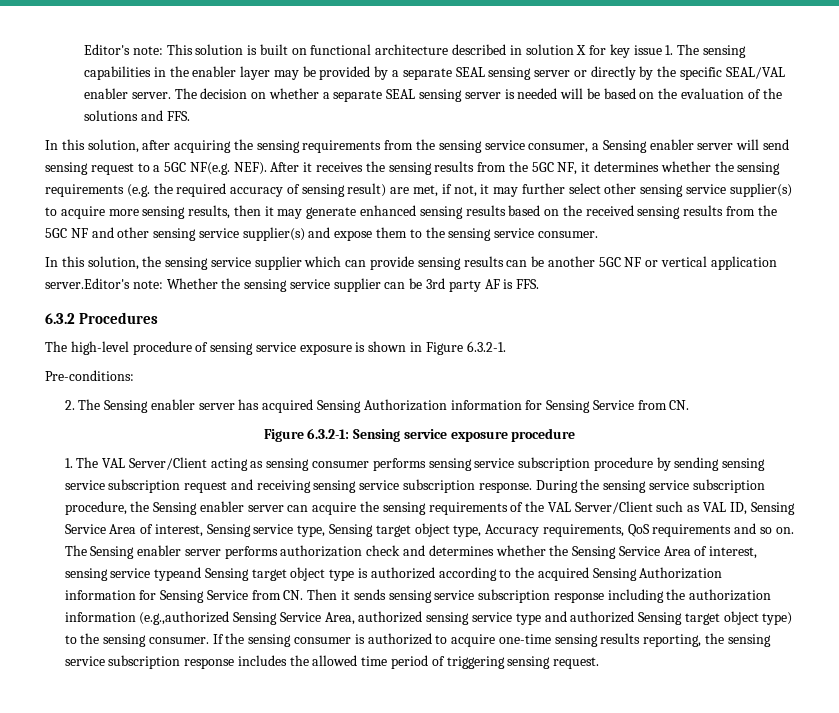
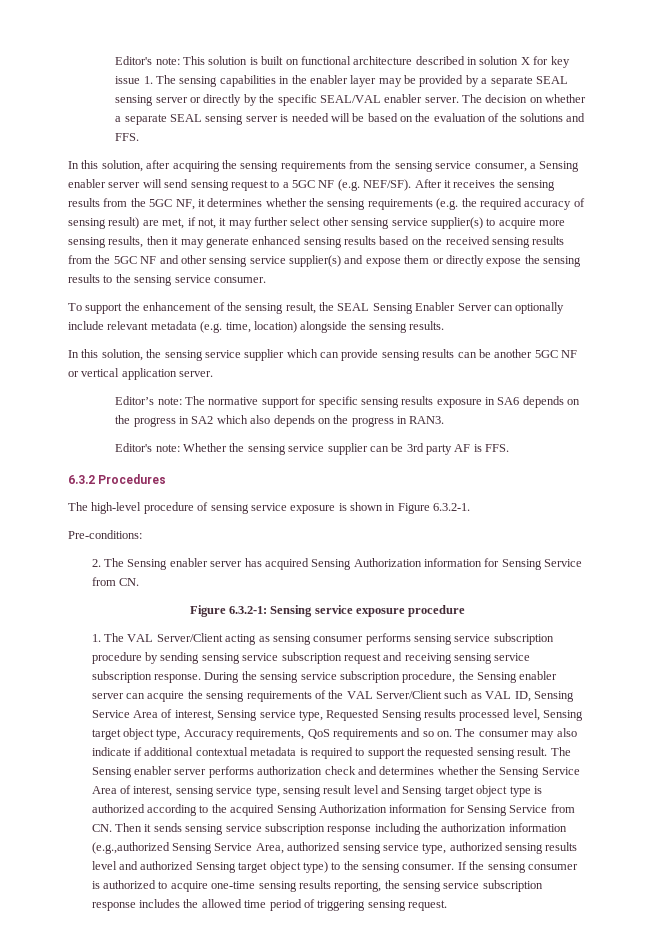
[189,162,267,175] NF(e.g. NEF). -> [318,179,412,191] NF (e.g. NEF/SF).
(408, 232) none -> [432,255,581,267] [68,274,100,283] or directly expose the sensing results
(598, 234) none -> [68,302,565,314] [68,321,445,333] // To support the enhancement of the sensing result, the SEAL Sensing Enabler Server can optionally include relevant metadata (e.g. time, location) alongside the sensing results.
[45,278,130,289] server.Editor's -> [179,371,214,377] [115,396,581,408] [115,415,445,427] [115,443,153,452] server. // Editor’s note: The normative support for specific sensing results exposure in SA6 depends on the progress in SA2 which also depends on the progress in RAN3. // Editor's
(326, 531) none -> [326,709,540,721] Requested Sensing results processed level,
(87, 550) none -> [478,728,577,740] [91,747,571,759] consumer may also indicate if additional contextual metadata is required to support the requested sensing result. The
[154,567,202,581] typeand -> [255,785,401,797] type, sensing result level and
[515,613,541,625] type -> [422,842,578,854] [91,861,117,870] type, authorized sensing results level

